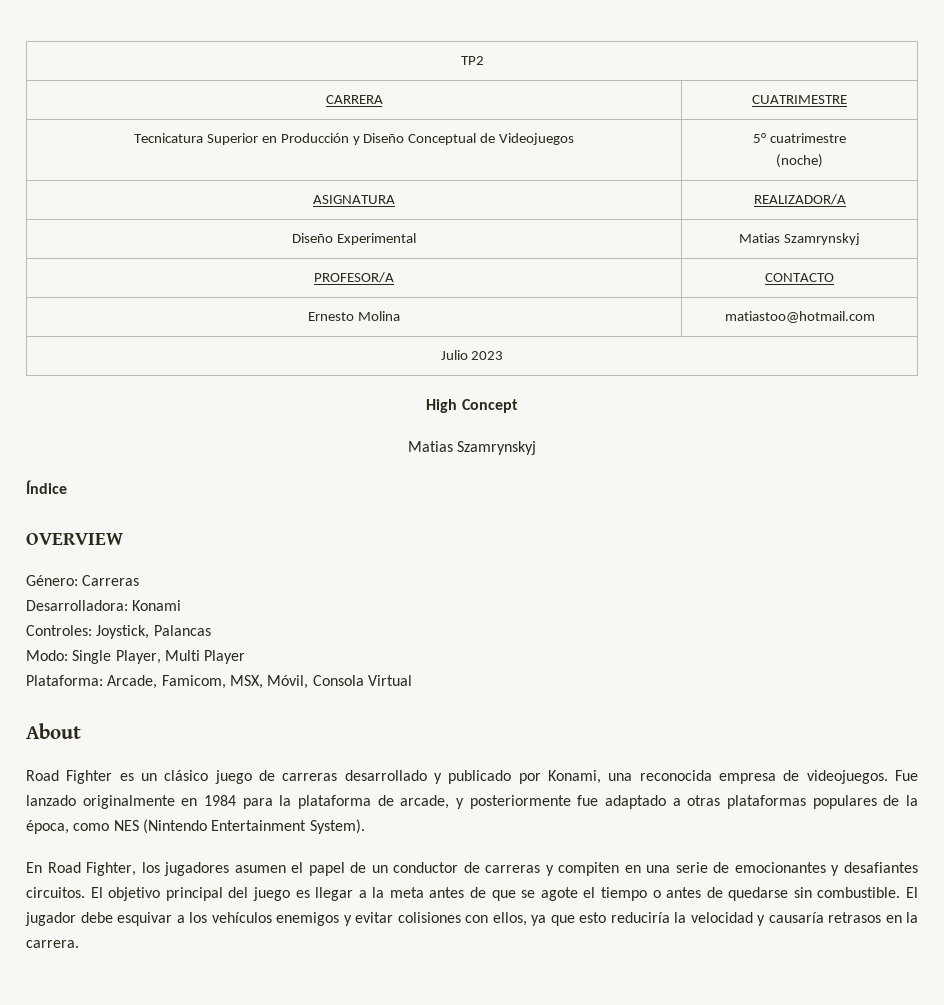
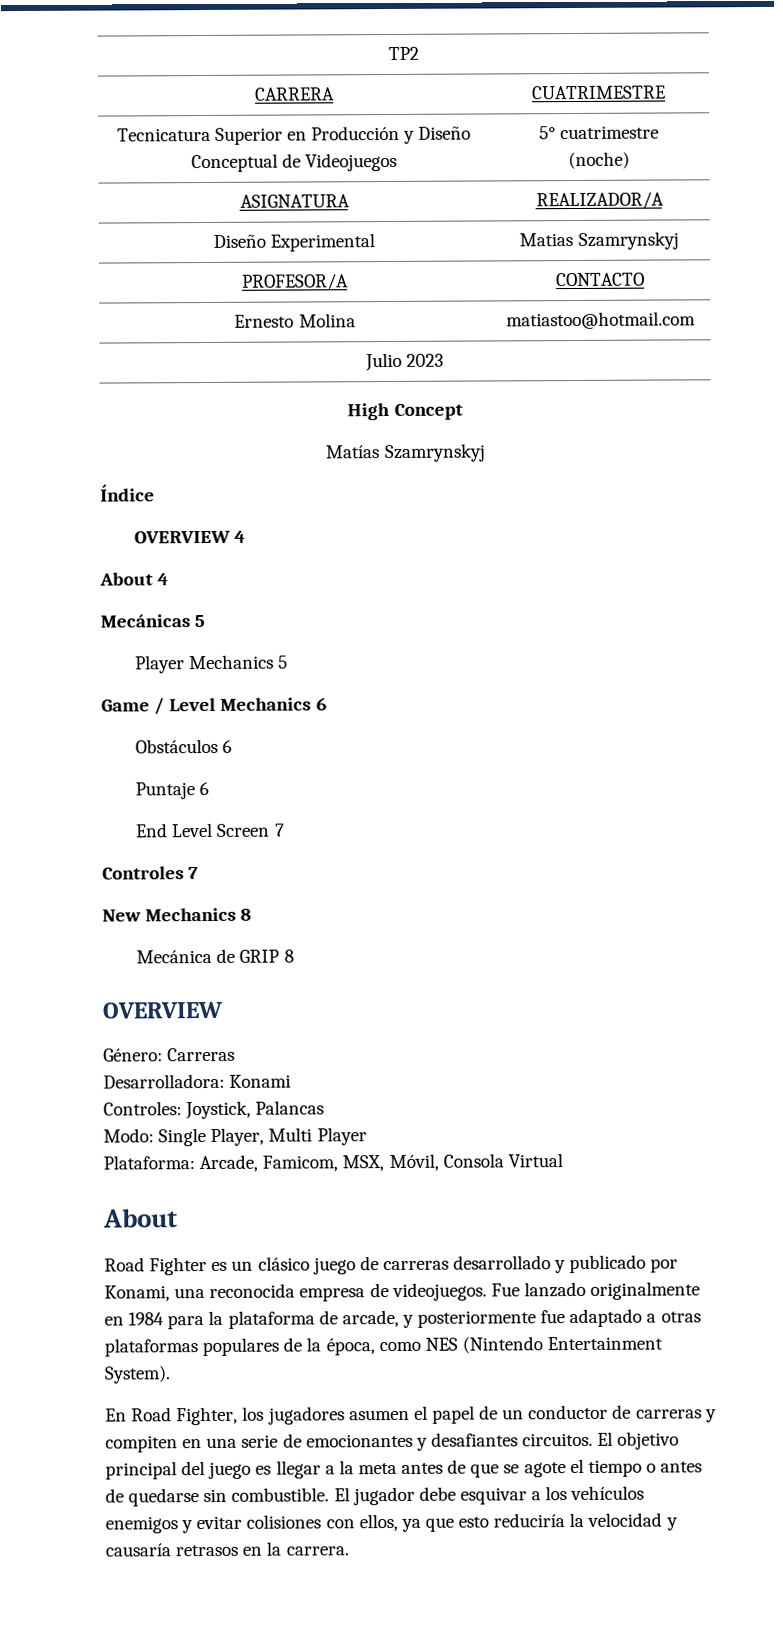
[407,441,453,452] Matias -> [325,445,381,459] Matías
(67, 487) none -> [134,530,247,544] [99,572,170,586] [100,614,206,628] [135,654,289,674] [101,697,327,715] [135,738,233,754] [135,781,210,800] [135,822,285,838] [102,866,200,880] [102,907,253,922] [136,948,294,964] // OVERVIEW 4 // About 4 // Mecánicas 5 // Player Mechanics 5 // Game / Level Mechanics 6 // Obstáculos 6 // Puntaje 6 // End Level Screen 7 // Controles 7 // New Mechanics 8 // Mecánica de GRIP 8

